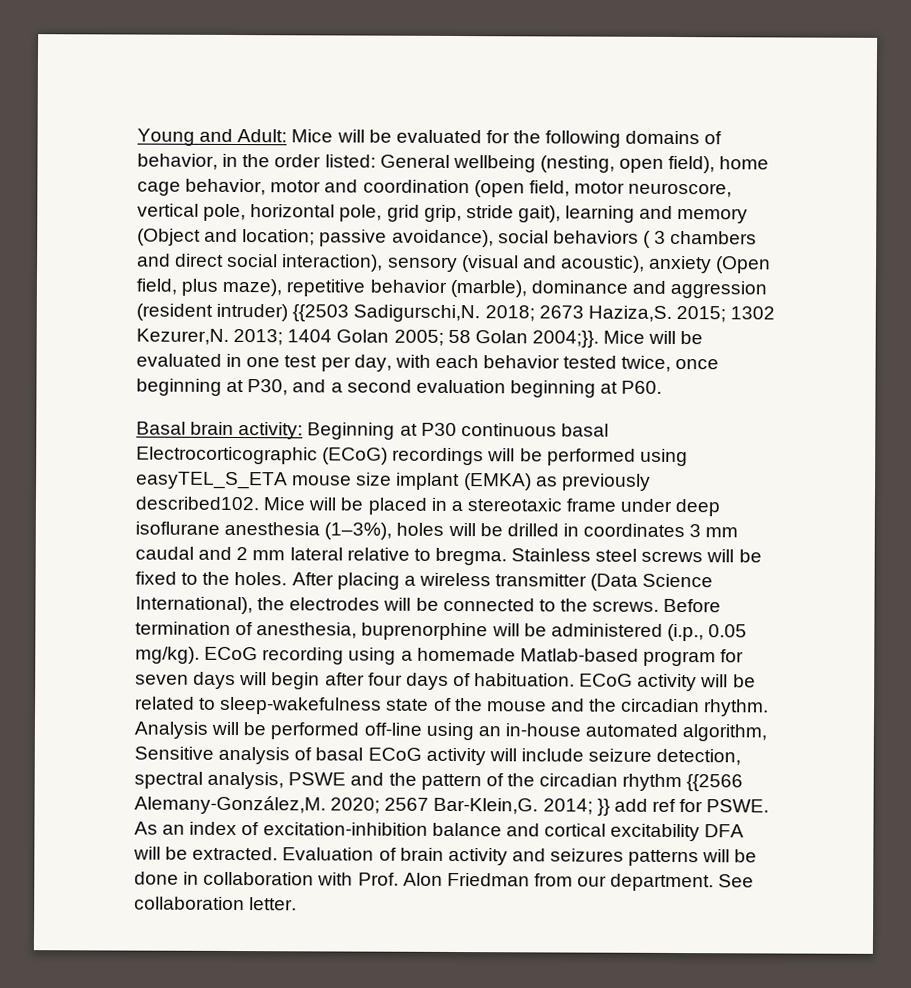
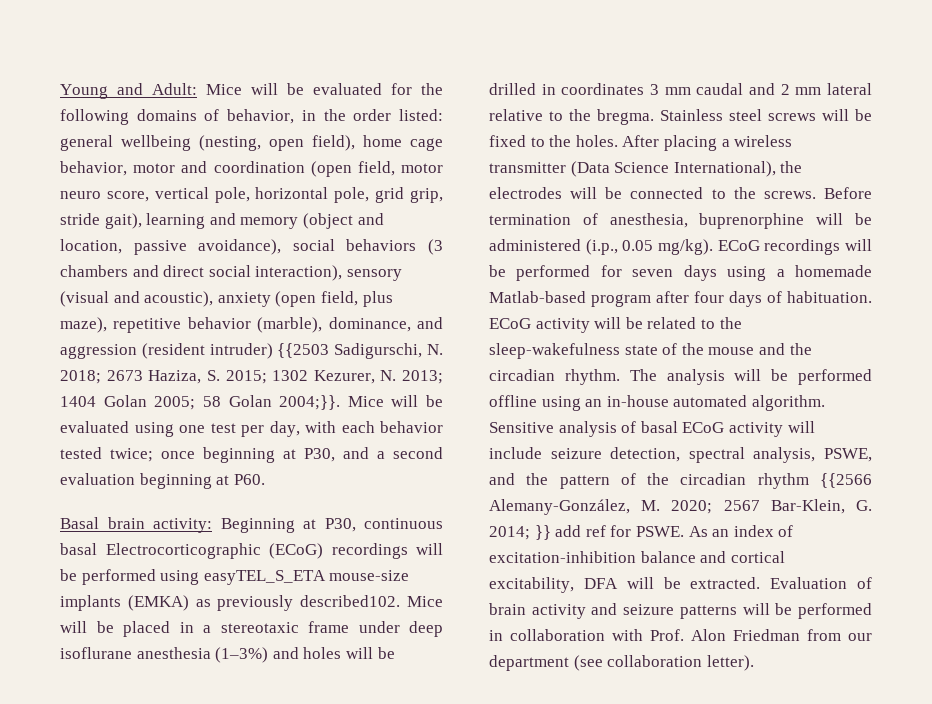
[379,154,450,168] General -> [60,135,113,151] general
[628,182,733,198] neuroscore, -> [60,191,149,202] neuro score,
[137,228,316,246] (Object and location; -> [302,213,384,229] [60,239,122,254] (object and location,
[642,230,667,248] ( 3 -> [428,239,443,255] (3
[716,256,772,274] (Open -> [275,291,317,307] (open
[530,280,628,294] dominance -> [328,317,411,332] dominance,
[353,304,776,323] [136,328,229,345] Sadigurschi,N. 2018; 2673 Haziza,S. 2015; 1302 Kezurer,N. -> [334,343,444,359] [60,370,397,384] Sadigurschi, N. 2018; 2673 Haziza, S. 2015; 1302 Kezurer, N.
[226,353,243,368] in -> [134,422,174,437] using
[621,355,672,372] twice, -> [110,448,153,462] twice;
[420,422,457,437] P30 -> [324,518,356,532] P30,
[292,472,461,491] mouse size implant -> [329,570,410,581] [60,595,121,611] mouse-size implants
[324,522,393,540] (1–3%), -> [215,647,299,663] (1–3%) and
(431, 554) none -> [569,109,591,121] the
[262,647,345,665] recording -> [764,239,872,255] [489,265,717,281] recordings will be performed for seven days
[720,649,745,663] [135,671,321,690] for seven days will begin -> (651, 300) none
(217, 703) none -> [719,317,742,329] the
[134,721,422,740] Analysis will be performed off-line -> [629,369,872,385] [489,395,537,407] The analysis will be performed offline
[682,724,768,742] algorithm, -> [751,395,825,411] algorithm.
[288,772,347,786] PSWE -> [824,448,872,462] PSWE,
[134,795,539,815] Alemany-González,M. 2020; 2567 Bar-Klein,G. -> [489,499,872,515] Alemany-González, M. 2020; 2567 Bar-Klein, G.
[610,823,701,842] excitability -> [489,577,574,593] excitability,
[550,848,625,862] seizures -> [623,604,675,615] seizure
[134,871,179,885] done -> [798,603,872,619] performed
[610,873,755,892] [134,896,298,911] department. See collaboration letter. -> [489,655,754,671] department (see collaboration letter).

